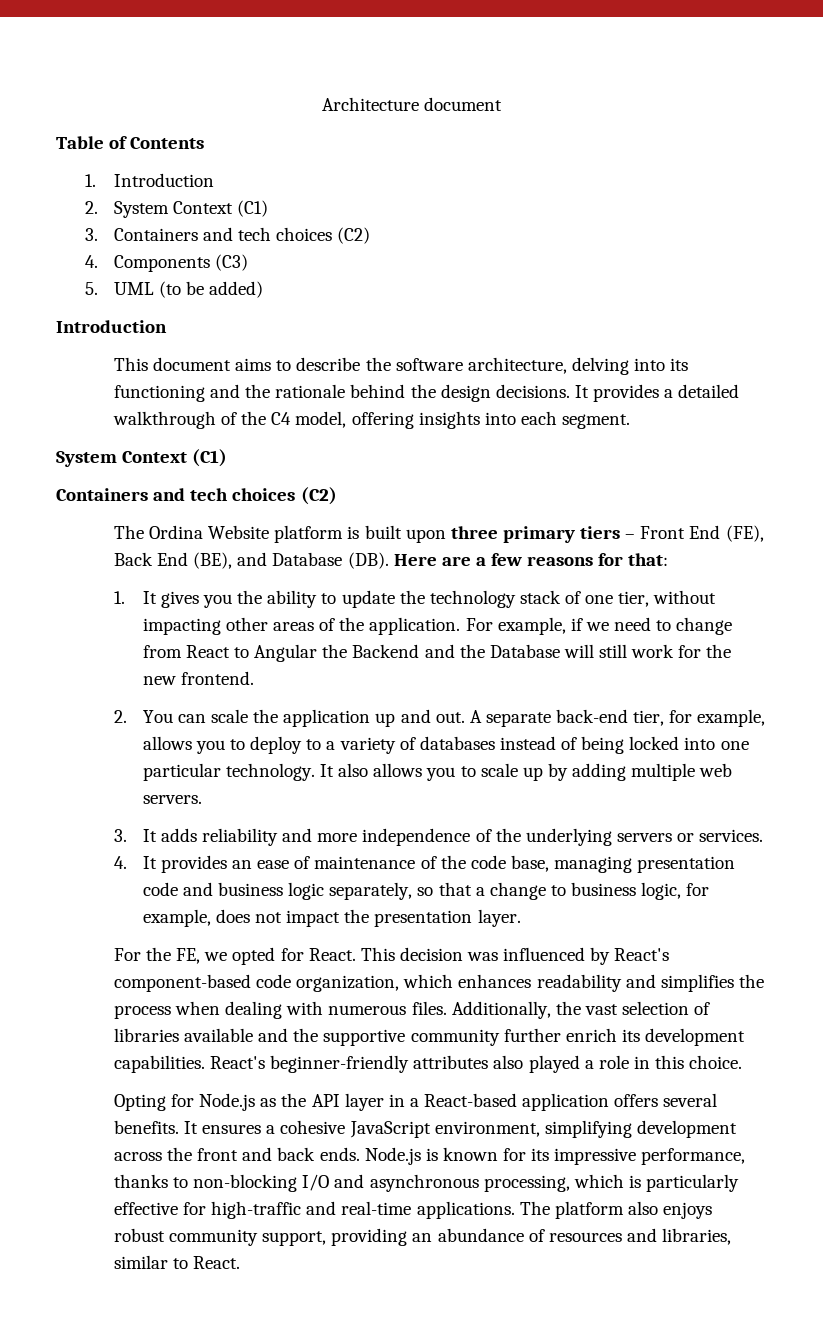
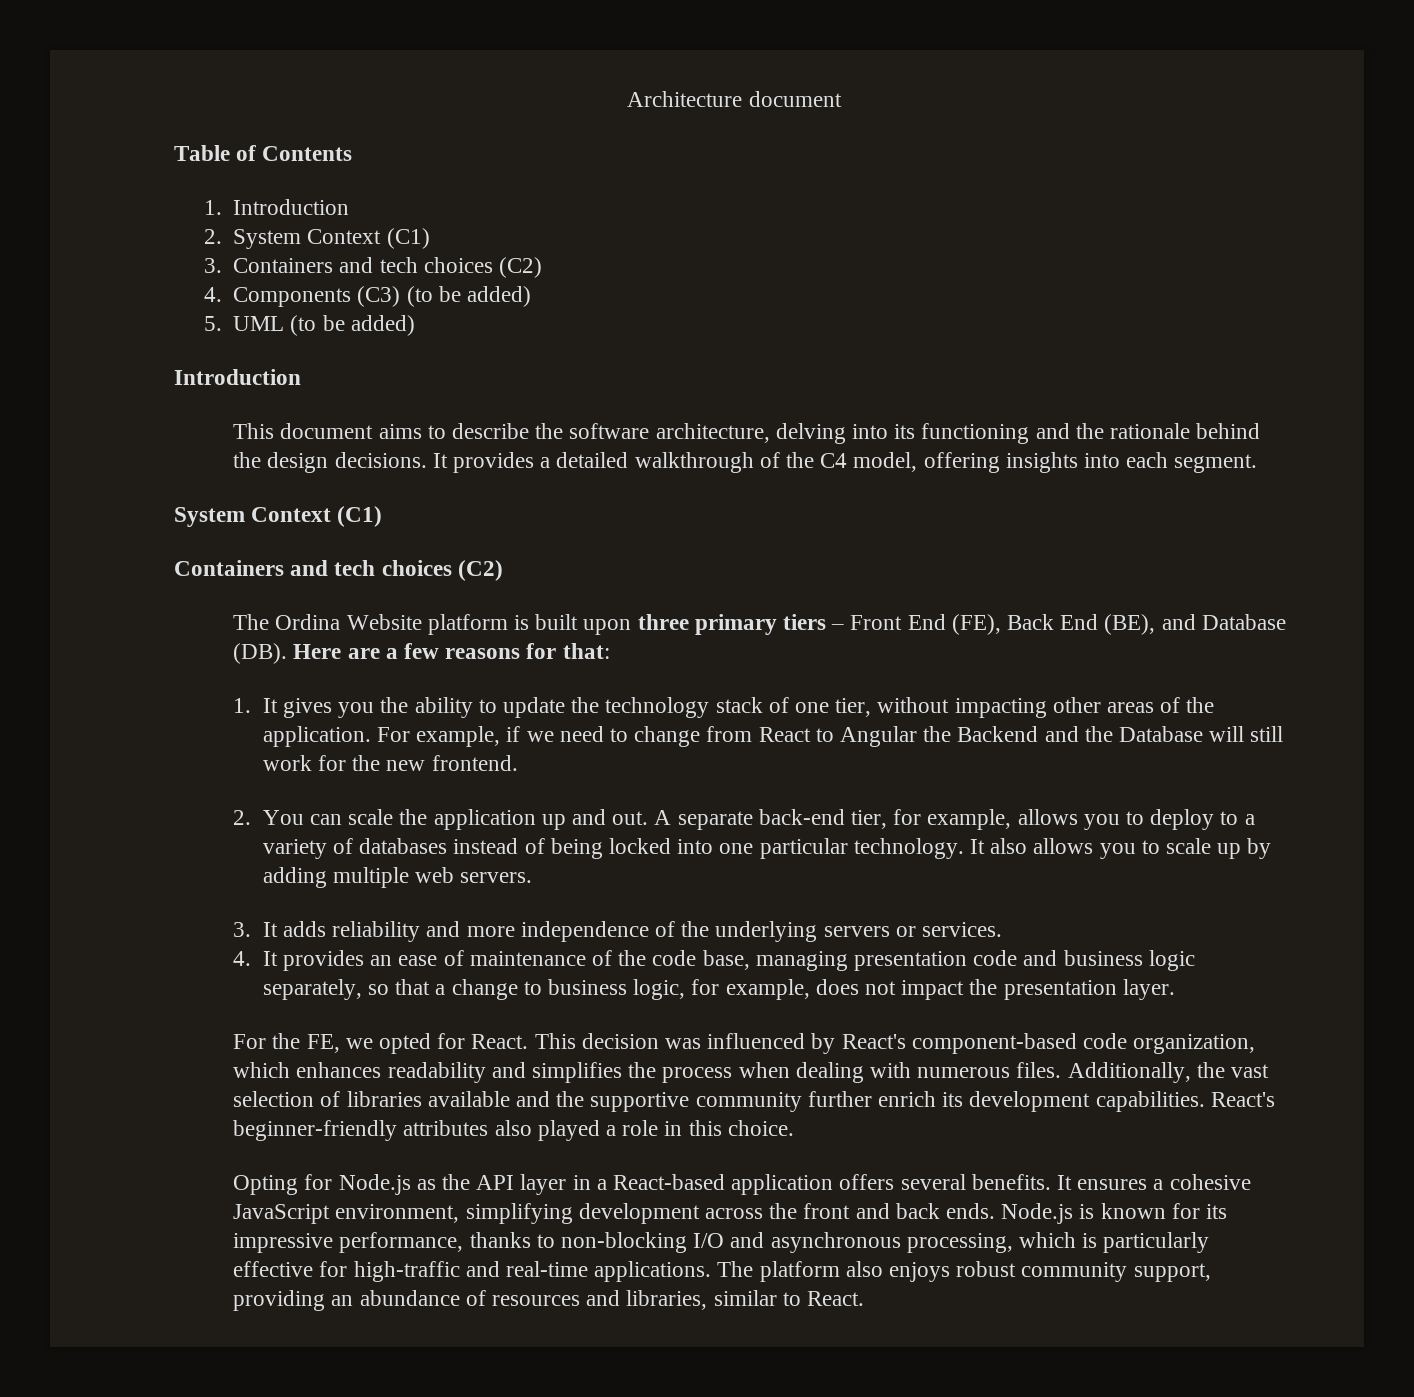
(248, 262) none -> [406,286,531,307] (to be added)

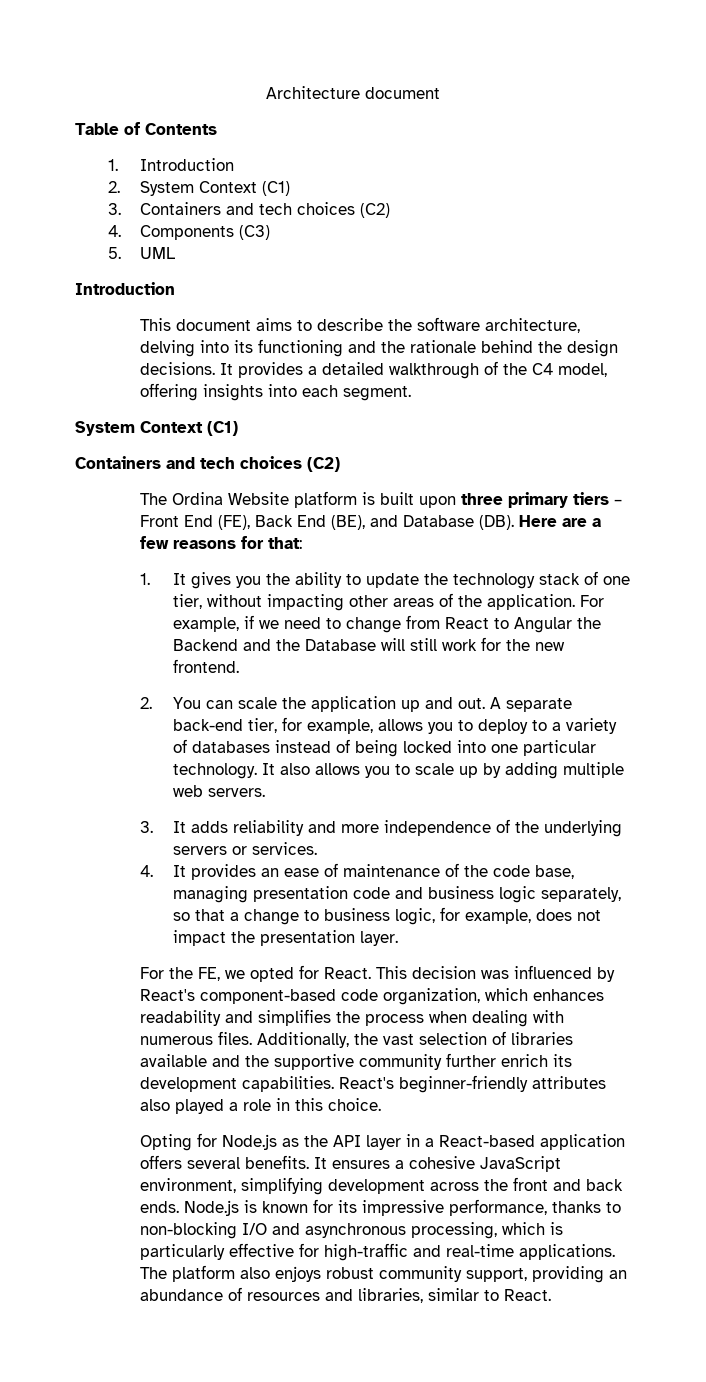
[406,286,531,307] (to be added) -> (271, 232) none
[290,315,415,336] (to be added) -> (176, 253) none

